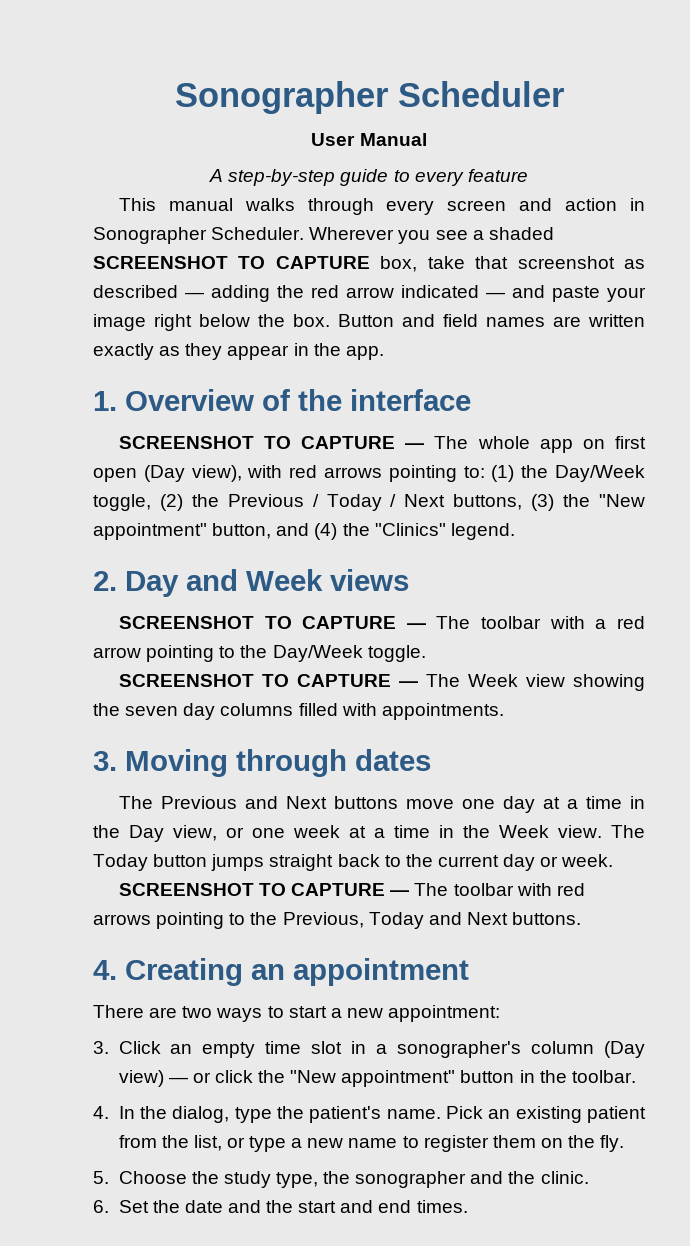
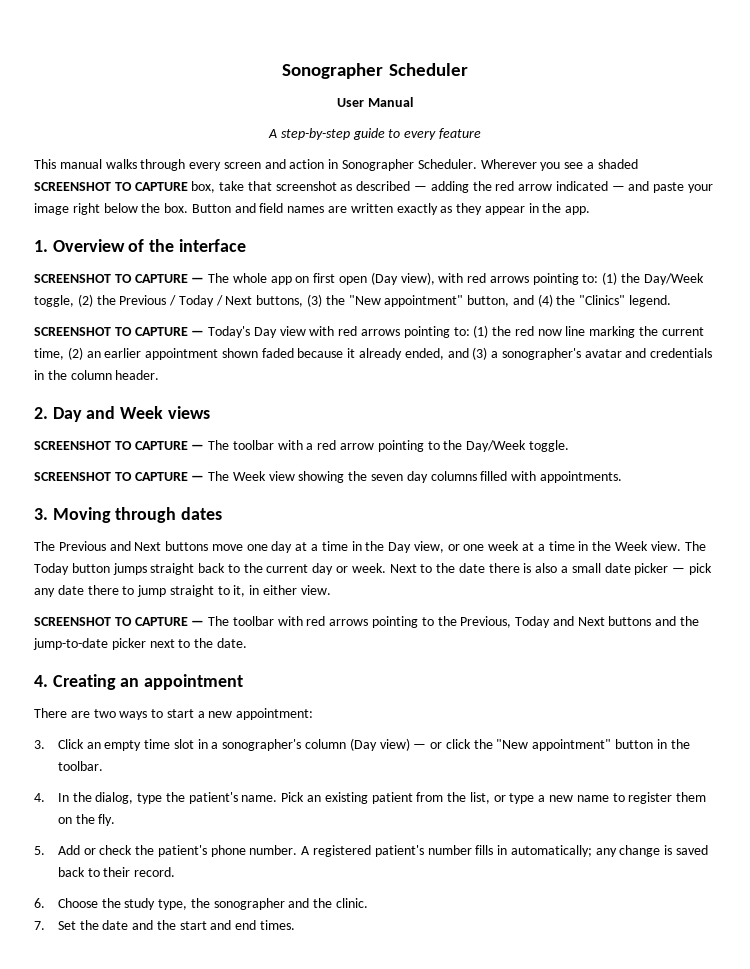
(515, 531) none -> [34,325,704,338] [34,347,713,360] [34,370,160,380] // SCREENSHOT TO CAPTURE — Today's Day view with red arrows pointing to: (1) the red now line marking the current time, (2) an earlier appointment shown faded because it already ended, and (3) a sonographer's avatar and credentials in the column header.
(614, 860) none -> [389,563,712,575] [34,585,331,597] Next to the date there is also a small date picker — pick any date there to jump straight to it, in either view.
[512,912,582,925] buttons. -> [608,616,700,626] [33,638,247,650] buttons and the jump-to-date picker next to the date.
(109, 1177) none -> [57,845,709,857] [57,867,176,877] [34,898,45,908] Add or check the patient's phone number. A registered patient's number fills in automatically; any change is saved back to their record. // 6.
[93,1200,109,1213] 6. -> [34,921,45,930] 7.

